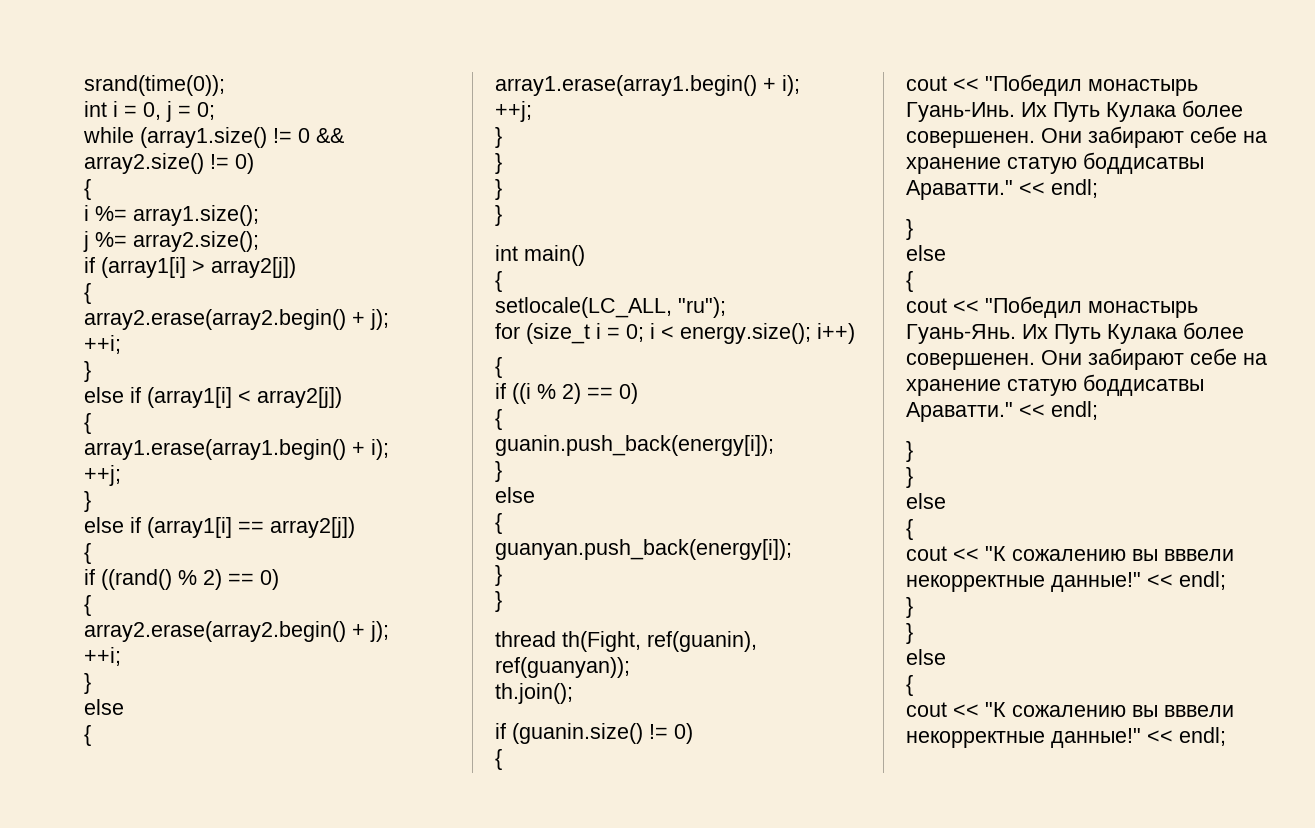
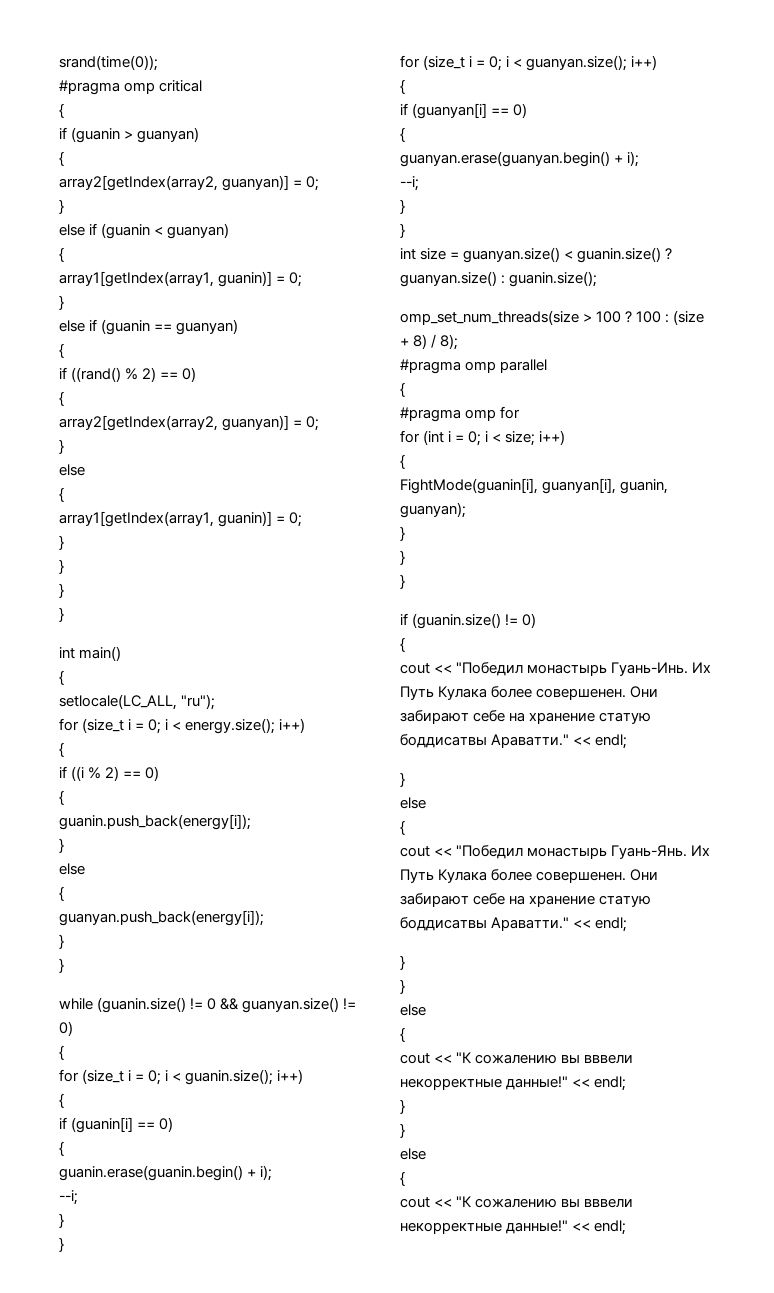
[84,101,215,122] [83,127,344,148] [84,153,254,174] [84,179,91,200] [84,205,259,226] [83,231,259,252] [84,257,296,278] [84,283,91,304] [84,309,389,330] [84,335,121,354] [84,361,91,382] [84,387,342,408] [84,413,91,434] [84,439,389,460] [84,465,121,486] [84,491,91,512] [84,517,355,538] int i = 0, j = 0; // while (array1.size() != 0 && array2.size() != 0) // { // i %= array1.size(); // j %= array2.size(); // if (array1[i] > array2[j]) // { // array2.erase(array2.begin() + j); // ++i; // } // else if (array1[i] < array2[j]) // { // array1.erase(array1.begin() + i); // ++j; // } // else if (array1[i] == array2[j]) -> [59,80,203,95] [59,103,64,118] [59,127,200,143] [59,151,64,166] [59,175,320,191] [59,199,64,214] [59,223,230,239] [59,247,64,262] [59,271,303,287] [59,295,64,310] [59,319,239,335] #pragma omp critical // { // if (guanin > guanyan) // { // array2[getIndex(array2, guanyan)] = 0; // } // else if (guanin < guanyan) // { // array1[getIndex(array1, guanin)] = 0; // } // else if (guanin == guanyan)
[84,621,389,642] [84,647,121,666] [84,673,91,694] [84,699,124,715] [84,725,91,746] [495,75,800,96] [495,101,532,122] array2.erase(array2.begin() + j); // ++i; // } // else // { // array1.erase(array1.begin() + i); // ++j; -> [59,415,320,431] [59,439,64,454] [59,464,85,476] [59,487,64,502] [59,511,303,527] array2[getIndex(array2, guanyan)] = 0; // } // else // { // array1[getIndex(array1, guanin)] = 0;
[495,631,757,652] [495,657,630,678] [495,683,573,704] thread th(Fight, ref(guanin), ref(guanyan)); // th.join(); -> [59,997,357,1013] [59,1021,73,1036] [59,1045,64,1060] [59,1069,304,1085] [59,1093,64,1108] [59,1117,174,1133] [59,1141,64,1156] [59,1165,273,1181] [59,1190,78,1205] [59,1213,64,1228] [59,1237,64,1252] [400,55,658,71] [400,79,405,94] [400,103,528,119] [400,127,405,142] [400,151,640,167] [400,176,419,191] [400,199,405,214] [400,223,405,238] [400,247,673,263] [400,271,598,287] [400,310,705,325] [400,334,459,350] [400,359,548,374] [400,382,405,397] [400,406,521,422] [400,430,566,446] [400,454,405,469] [400,478,669,494] [400,502,466,518] [400,526,405,541] [400,550,405,565] [400,574,405,589] while (guanin.size() != 0 && guanyan.size() != 0) // { // for (size_t i = 0; i < guanin.size(); i++) // { // if (guanin[i] == 0) // { // guanin.erase(guanin.begin() + i); // --i; // } // } // for (size_t i = 0; i < guanyan.size(); i++) // { // if (guanyan[i] == 0) // { // guanyan.erase(guanyan.begin() + i); // --i; // } // } // int size = guanyan.size() < guanin.size() ? guanyan.size() : guanin.size(); // omp_set_num_threads(size > 100 ? 100 : (size + 8) / 8); // #pragma omp parallel // { // #pragma omp for // for (int i = 0; i < size; i++) // { // FightMode(guanin[i], guanyan[i], guanin, guanyan); // } // } // }

